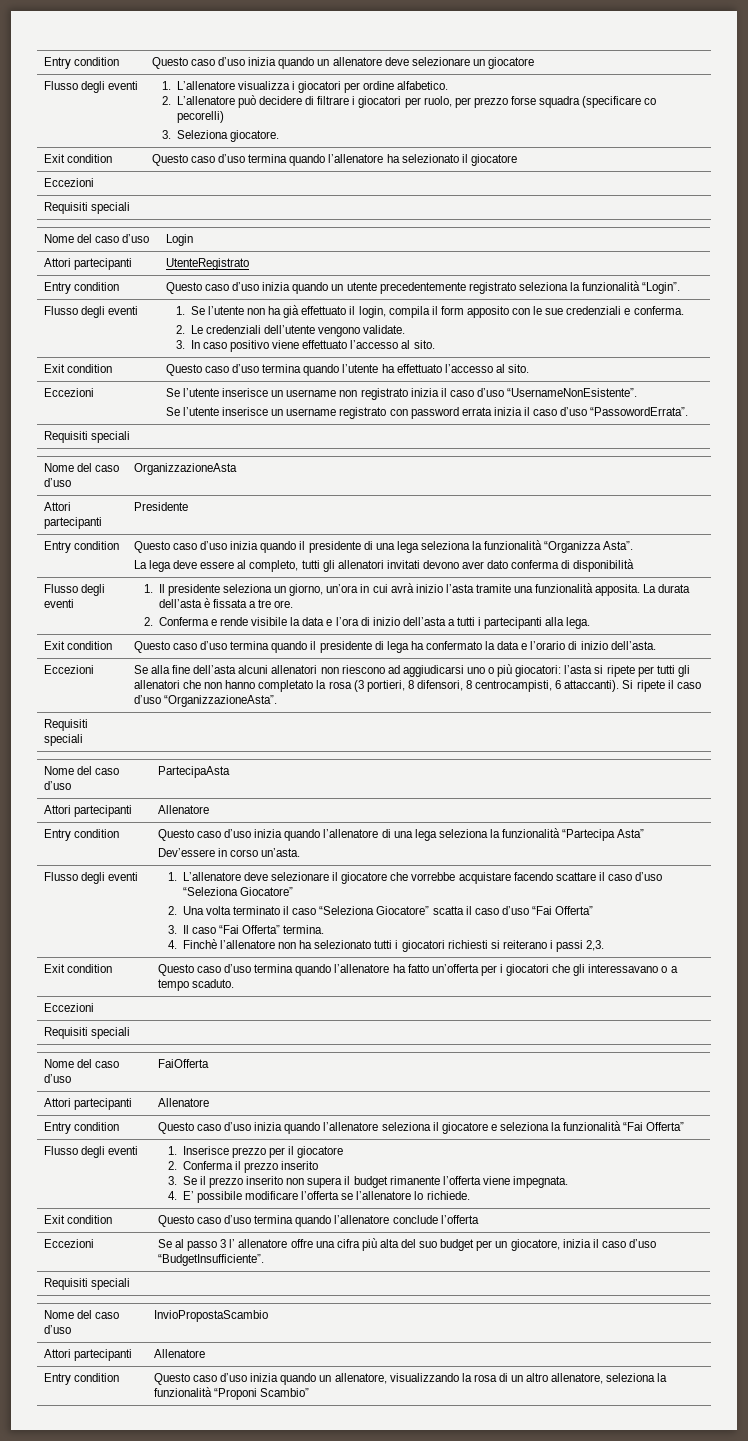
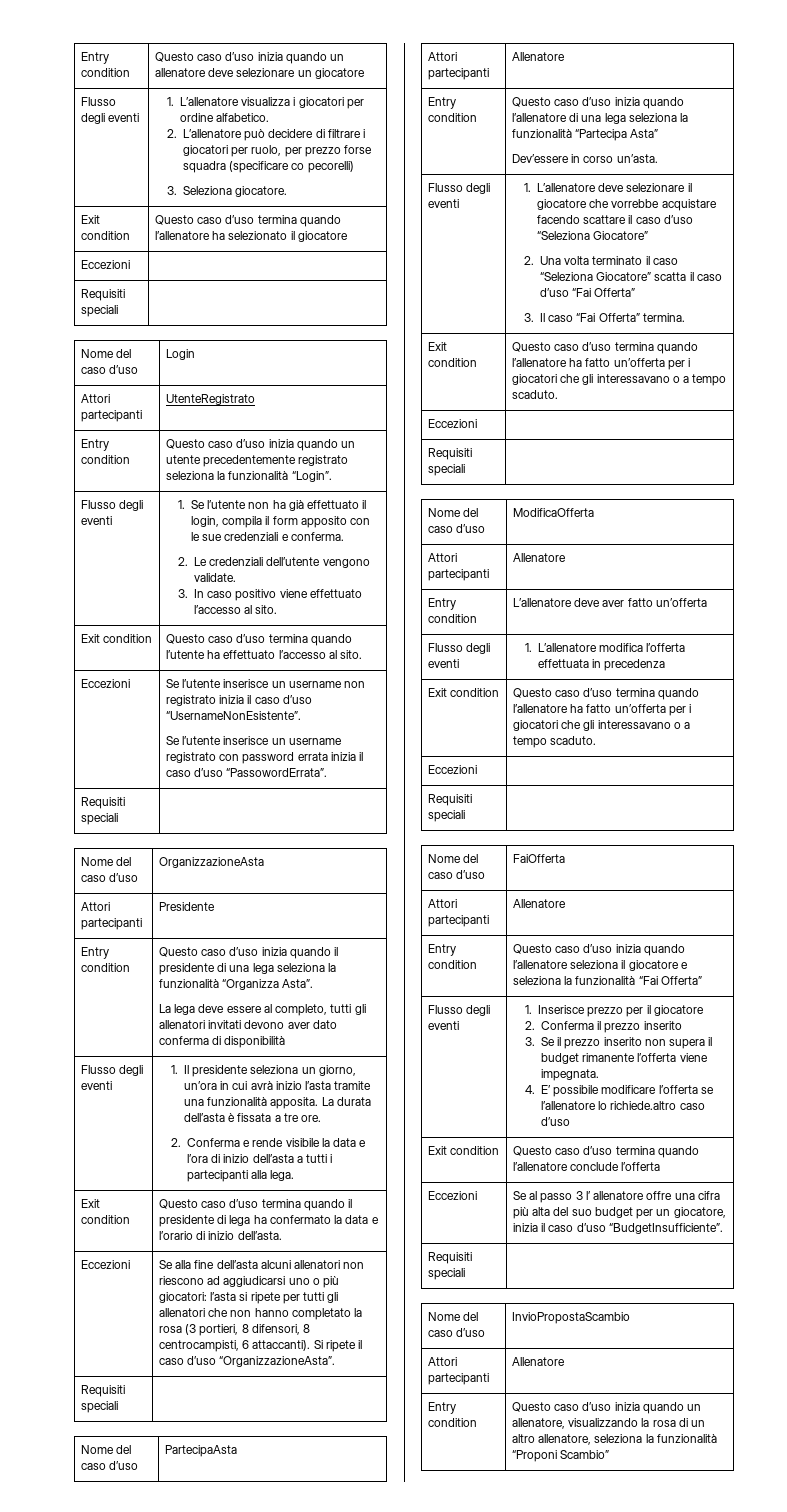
[168,939,605,952] // 4. Finchè l’allenatore non ha selezionato tutti i giocatori richiesti si reiterano i passi 2,3. -> [427,342,447,351] [427,358,477,367] [511,342,698,354] [511,358,691,370] [511,374,727,386] [511,390,558,399] [427,419,477,428] [427,448,472,460] [427,464,465,476] [427,508,479,517] [427,524,486,533] [512,508,594,517] [427,553,457,562] [427,569,489,581] [512,553,566,562] [427,598,456,610] [427,614,477,623] [512,598,707,607] [427,643,491,654] [427,659,459,668] [525,643,686,652] [538,659,666,671] // Exit condition | Questo caso d’uso termina quando l’allenatore ha fatto un’offerta per i giocatori che gli interessavano o a tempo scaduto. // Eccezioni | // Requisiti speciali | // Nome del caso d’uso | ModificaOfferta // Attori partecipanti | Allenatore // Entry condition | L’allenatore deve aver fatto un’offerta // Flusso degli eventi | 1. L’allenatore modifica l’offerta effettuata in precedenza
[426,1191,470,1200] richiede. -> [610,1101,705,1110] [541,1117,571,1126] richiede.altro caso d’uso

